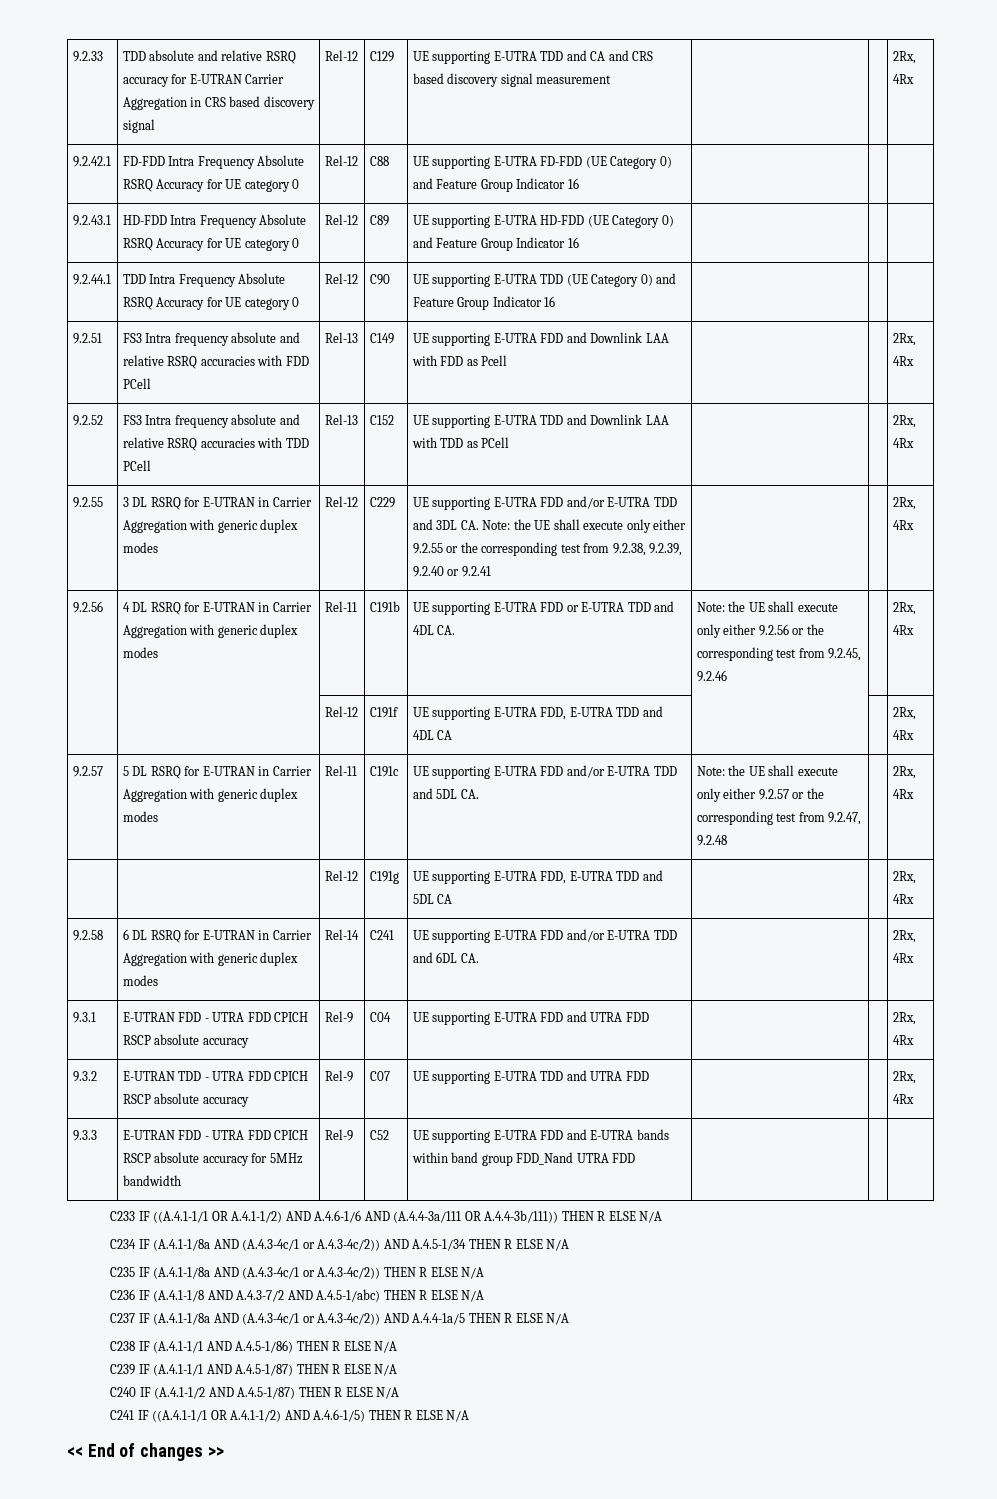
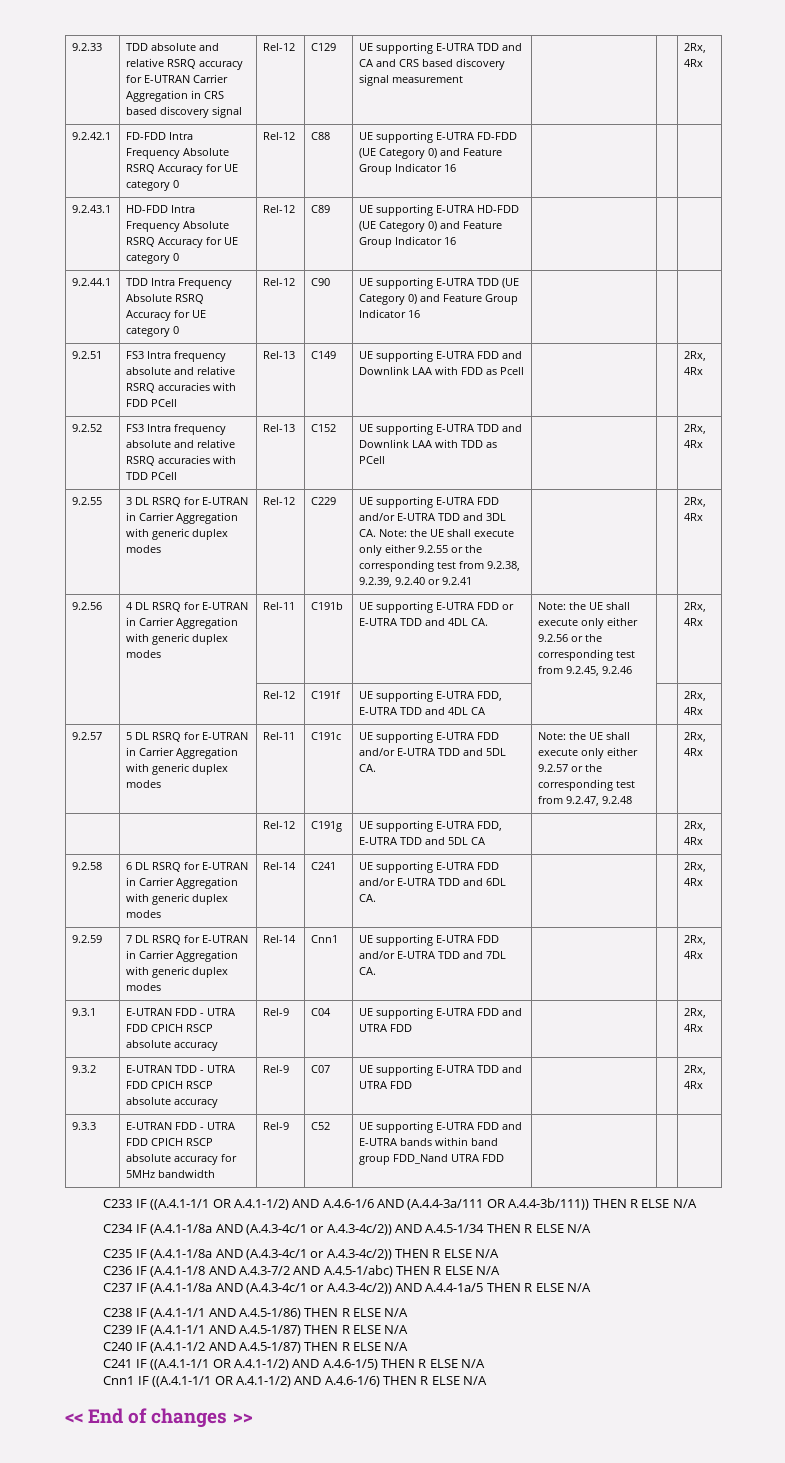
(914, 958) none -> [72,935,103,943] [126,935,249,945] [126,950,239,962] [126,966,229,978] [126,983,162,991] [263,935,297,943] [311,935,339,943] [359,934,500,946] [359,951,507,959] [359,967,377,975] [684,935,707,945] [684,951,704,959] // 9.2.59 | 7 DL RSRQ for E-UTRAN in Carrier Aggregation with generic duplex modes | Rel-14 | Cnn1 | UE supporting E-UTRA FDD and/or E-UTRA TDD and 7DL CA. | | | 2Rx, 4Rx
(470, 1416) none -> [103,1376,488,1387] // Cnn1 IF ((A.4.1-1/1 OR A.4.1-1/2) AND A.4.6-1/6) THEN R ELSE N/A

